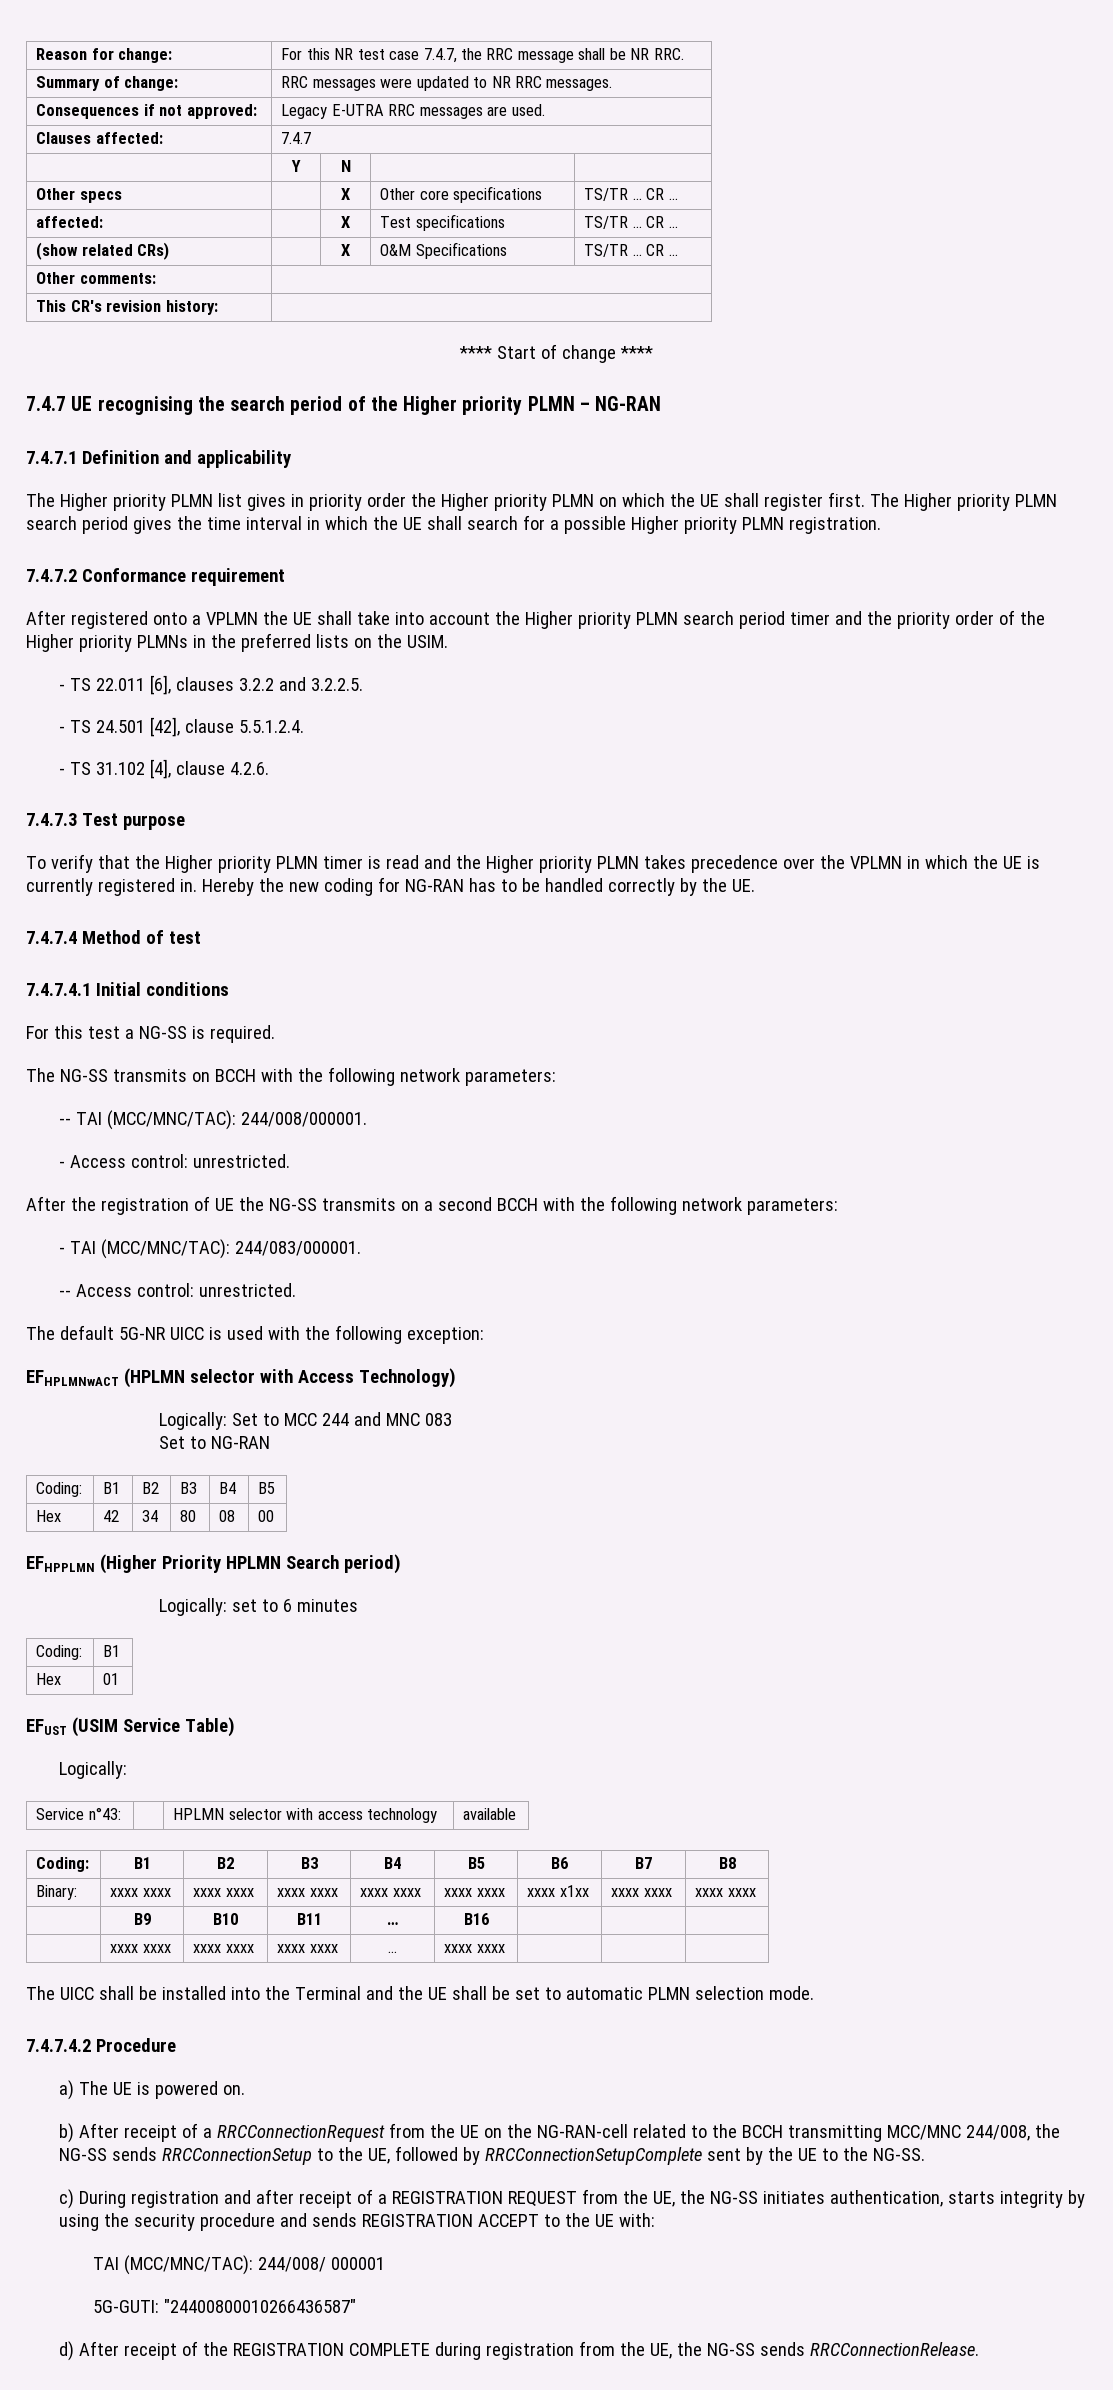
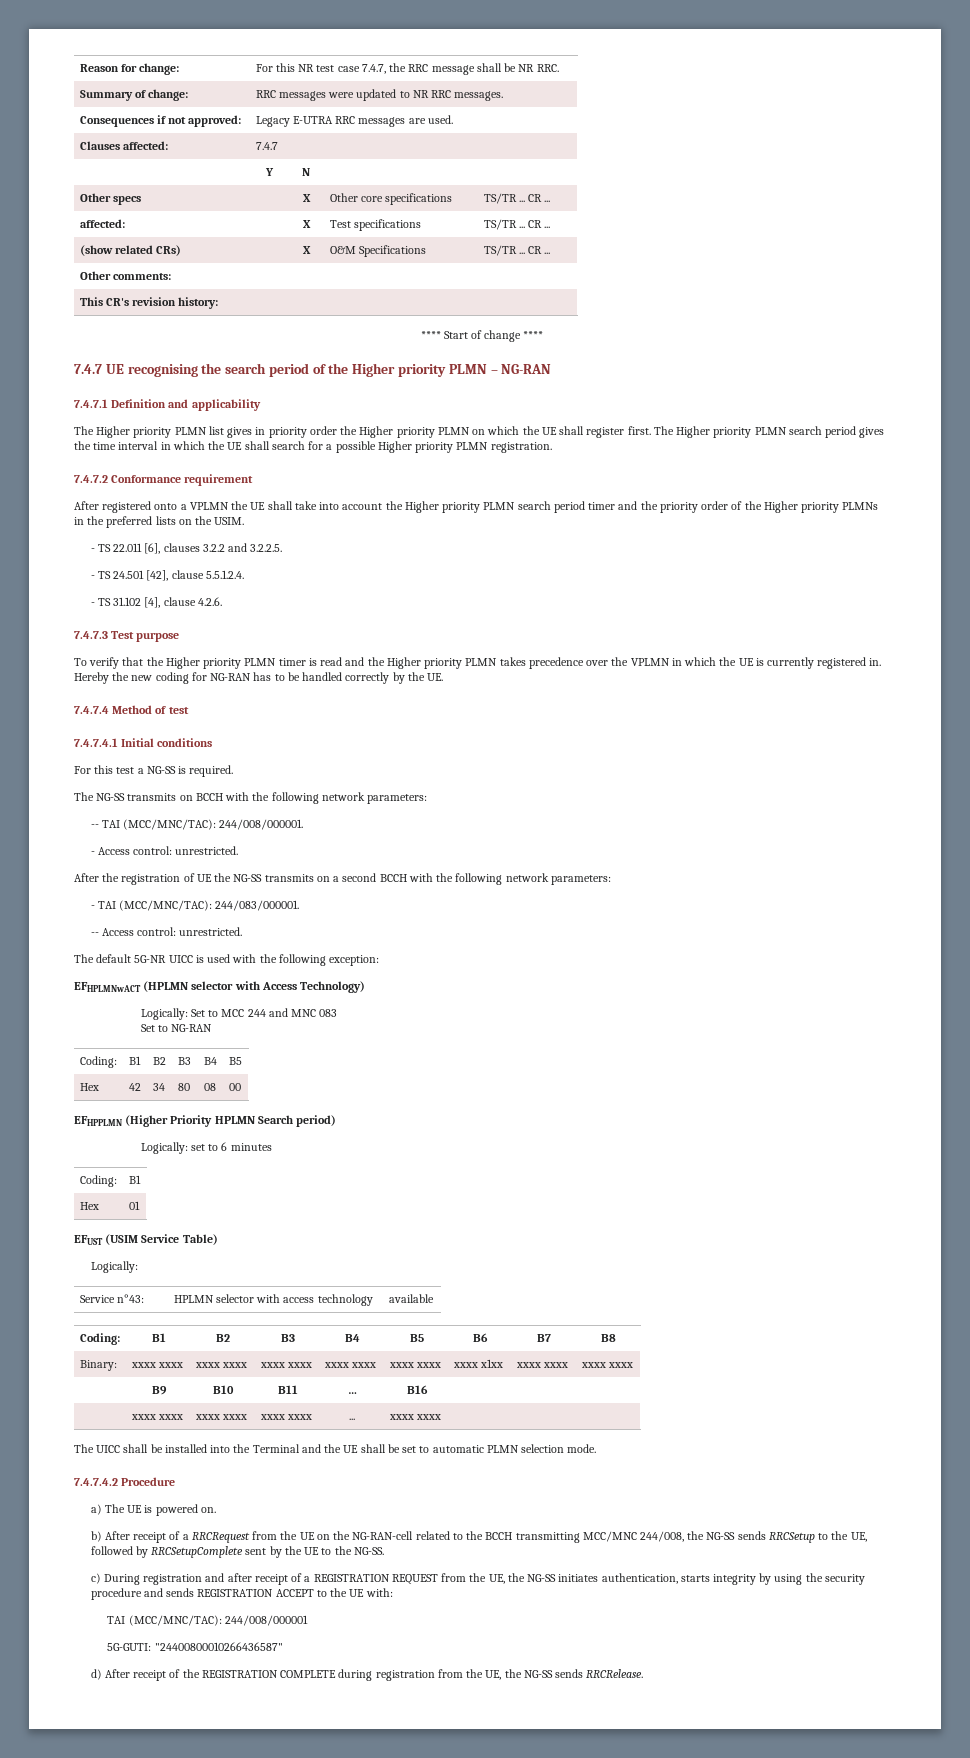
[217,2125,386,2142] RRCConnectionRequest -> [191,1532,250,1543] RRCRequest
[162,2148,313,2165] RRCConnectionSetup -> [768,1532,815,1543] RRCSetup
[485,2147,703,2165] RRCConnectionSetupComplete -> [151,1546,244,1558] RRCSetupComplete
[257,2257,385,2272] 244/008/ 000001 -> [224,1615,308,1626] 244/008/000001
[810,2342,980,2356] RRCConnectionRelease. -> [586,1669,644,1678] RRCRelease.

